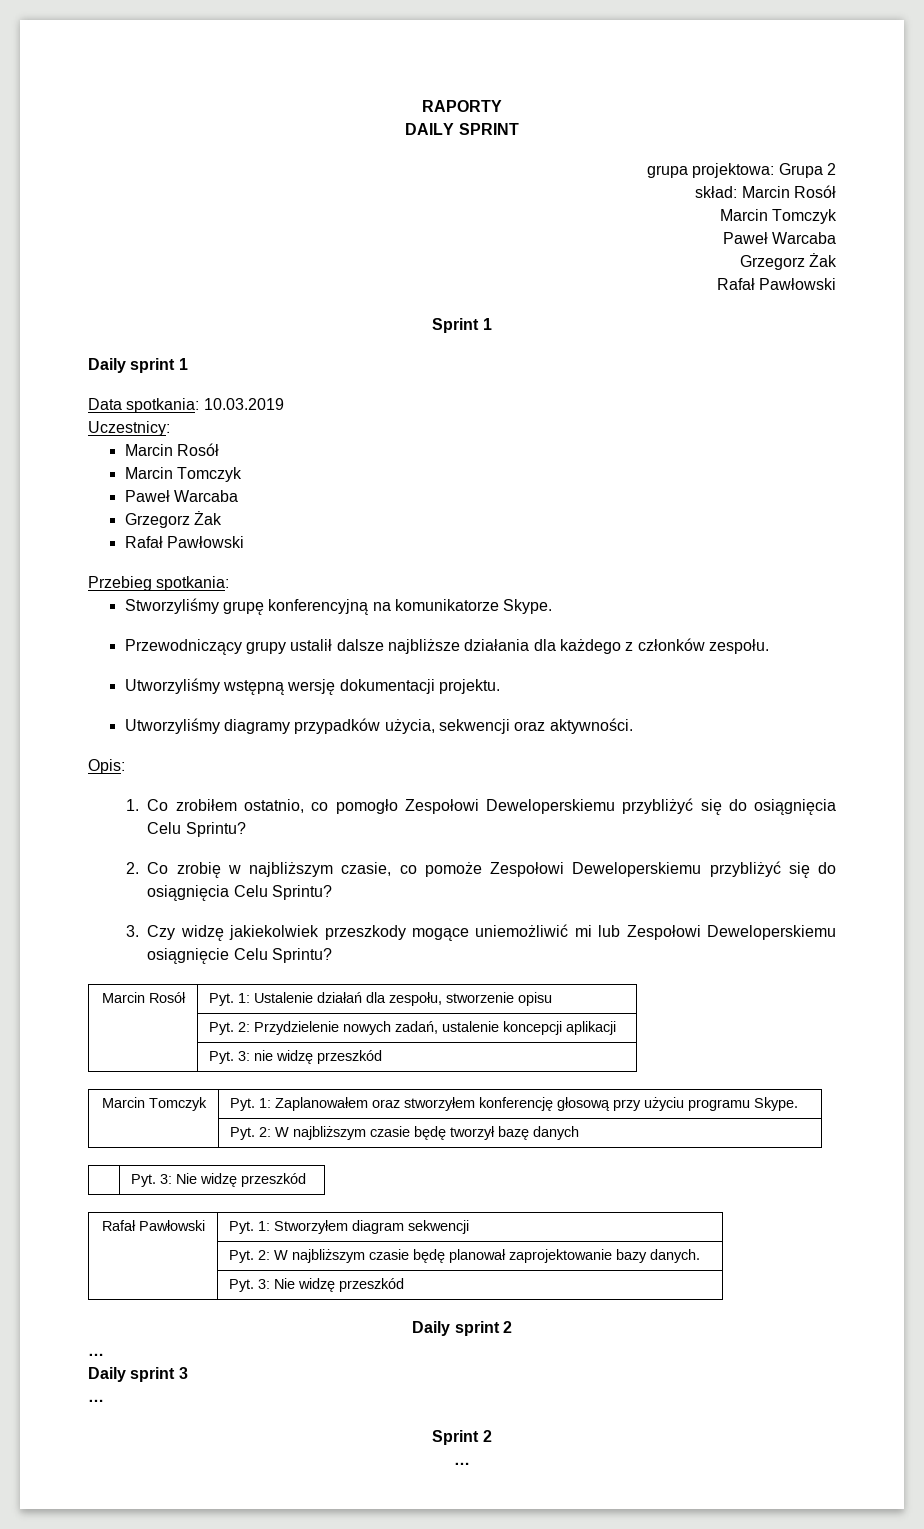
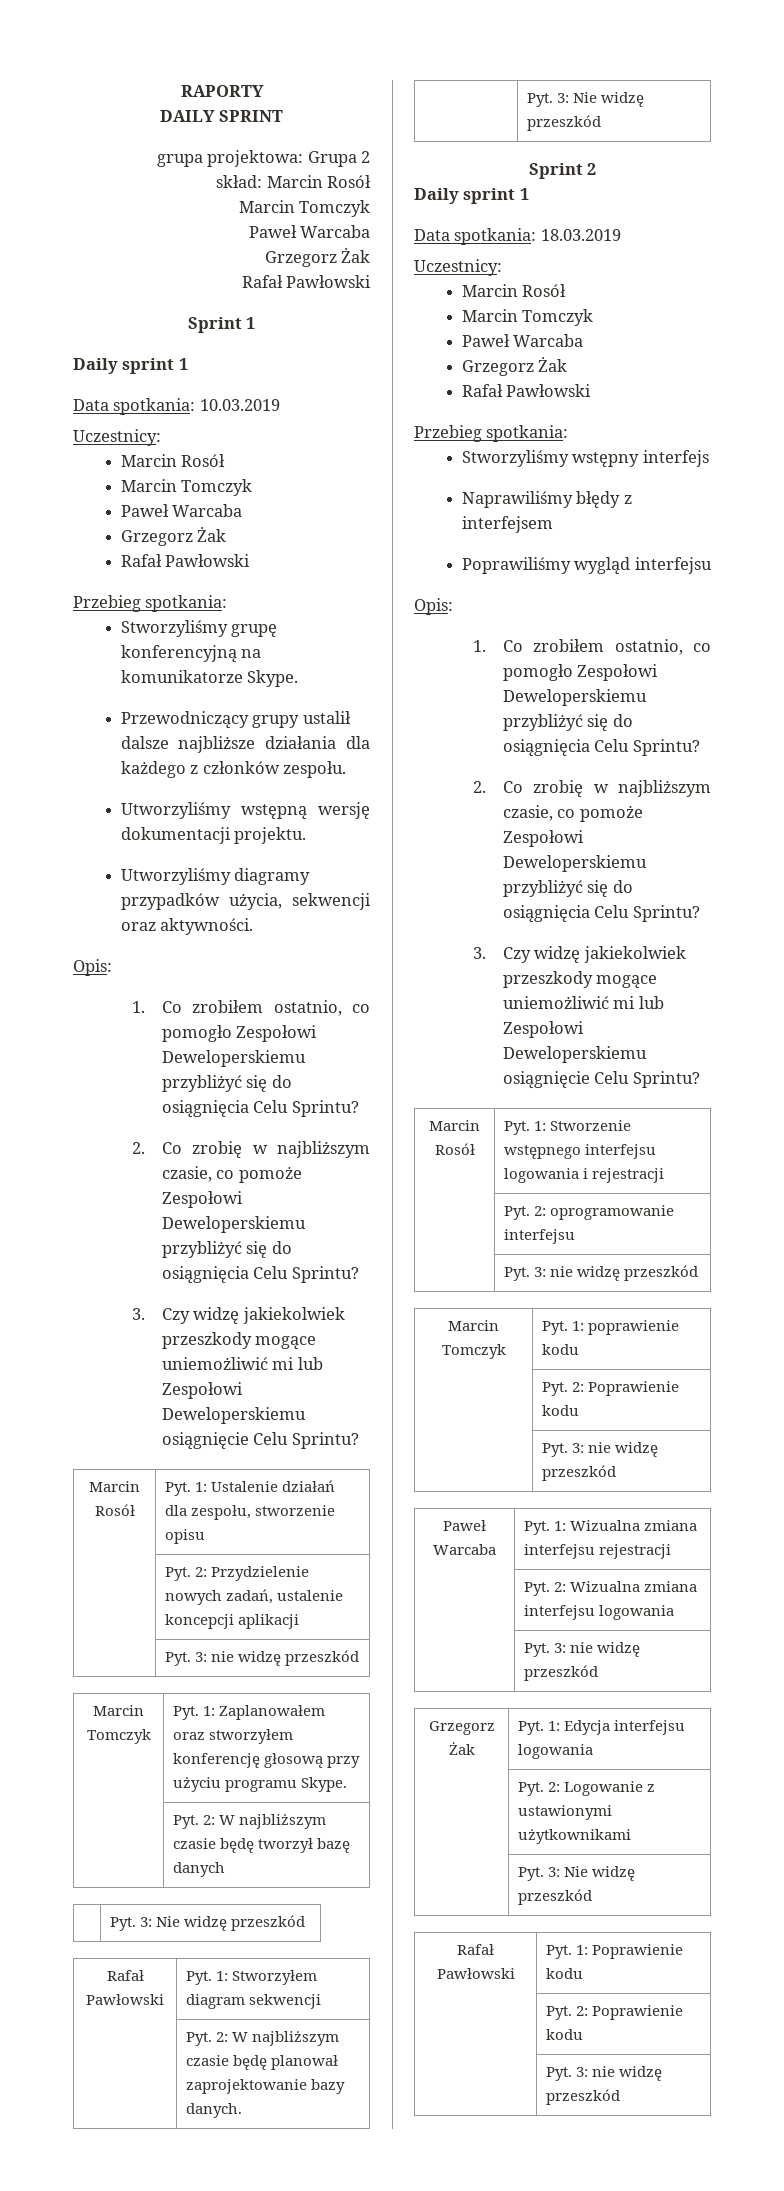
[412,1321,512,1336] [88,1353,104,1356] [88,1367,188,1382] [88,1399,104,1402] [432,1430,492,1445] [454,1462,470,1465] Daily sprint 2 // … // Daily sprint 3 // … // Sprint 2 // … -> [528,163,597,179] [414,188,529,204] [414,228,621,245] [414,259,502,276] [461,284,567,297] [461,309,594,326] [461,334,584,347] [461,356,568,376] [461,384,592,397] [414,425,569,442] [461,450,709,467] [461,491,632,508] [461,516,553,533] [461,557,712,575] [414,598,453,615] [473,639,711,655] [502,664,659,681] [502,689,647,706] [502,714,633,731] [502,739,700,757] [473,780,711,797] [502,805,643,822] [502,830,584,847] [502,855,647,872] [502,880,633,897] [502,905,700,923] [473,946,686,963] [502,971,658,989] [502,996,664,1009] [502,1021,584,1038] [502,1046,647,1063] [502,1071,700,1089] [429,1120,480,1131] [434,1143,475,1155] [503,1120,631,1135] [503,1144,656,1159] [503,1168,664,1183] [503,1205,674,1220] [503,1229,575,1244] [503,1265,698,1281] [448,1320,499,1331] [441,1344,506,1359] [541,1320,679,1335] [541,1344,579,1355] [541,1381,679,1396] [541,1405,579,1416] [541,1442,658,1457] [541,1465,616,1481] [443,1520,486,1531] [433,1544,496,1555] [523,1520,697,1535] [523,1544,671,1559] [523,1581,697,1596] [523,1605,674,1620] [523,1642,640,1657] [523,1665,598,1681] [428,1721,495,1735] [448,1742,475,1755] [517,1720,685,1735] [517,1744,593,1759] [517,1781,655,1796] [517,1805,612,1820] [517,1829,631,1844] [517,1866,635,1881] [517,1889,592,1905] [457,1944,494,1955] [436,1968,515,1979] [545,1944,683,1959] [545,1968,583,1979] [545,2005,683,2020] [545,2029,583,2040] [545,2066,662,2081] [545,2089,620,2105] Sprint 2 // Daily sprint 1 // Data spotkania: 18.03.2019 // Uczestnicy: // Marcin Rosół // Marcin Tomczyk // Paweł Warcaba // Grzegorz Żak // Rafał Pawłowski // Przebieg spotkania: // Stworzyliśmy wstępny interfejs // Naprawiliśmy błędy z interfejsem // Poprawiliśmy wygląd interfejsu // Opis: // 1. Co zrobiłem ostatnio, co pomogło Zespołowi Deweloperskiemu przybliżyć się do osiągnięcia Celu Sprintu? // 2. Co zrobię w najbliższym czasie, co pomoże Zespołowi Deweloperskiemu przybliżyć się do osiągnięcia Celu Sprintu? // 3. Czy widzę jakiekolwiek przeszkody mogące uniemożliwić mi lub Zespołowi Deweloperskiemu osiągnięcie Celu Sprintu? // Marcin Rosół | Pyt. 1: Stworzenie wstępnego interfejsu logowania i rejestracji // | Pyt. 2: oprogramowanie interfejsu // | Pyt. 3: nie widzę przeszkód // Marcin Tomczyk | Pyt. 1: poprawienie kodu // | Pyt. 2: Poprawienie kodu // | Pyt. 3: nie widzę przeszkód // Paweł Warcaba | Pyt. 1: Wizualna zmiana interfejsu rejestracji // | Pyt. 2: Wizualna zmiana interfejsu logowania // | Pyt. 3: nie widzę przeszkód // Grzegorz Żak | Pyt. 1: Edycja interfejsu logowania // | Pyt. 2: Logowanie z ustawionymi użytkownikami // | Pyt. 3: Nie widzę przeszkód // Rafał Pawłowski | Pyt. 1: Poprawienie kodu // | Pyt. 2: Poprawienie kodu // | Pyt. 3: nie widzę przeszkód

